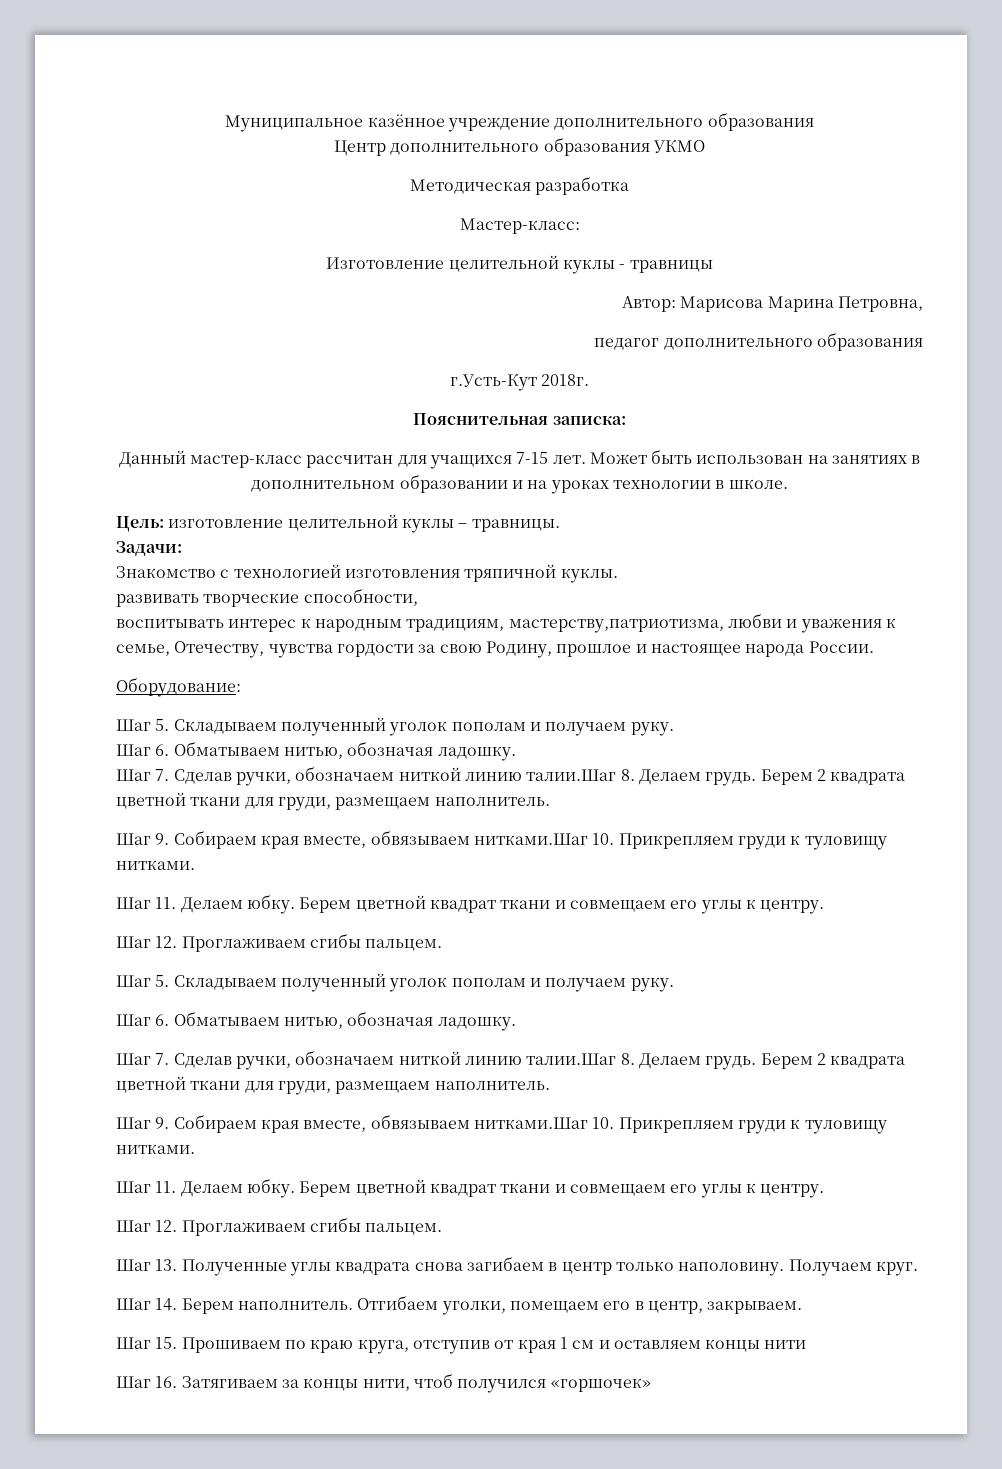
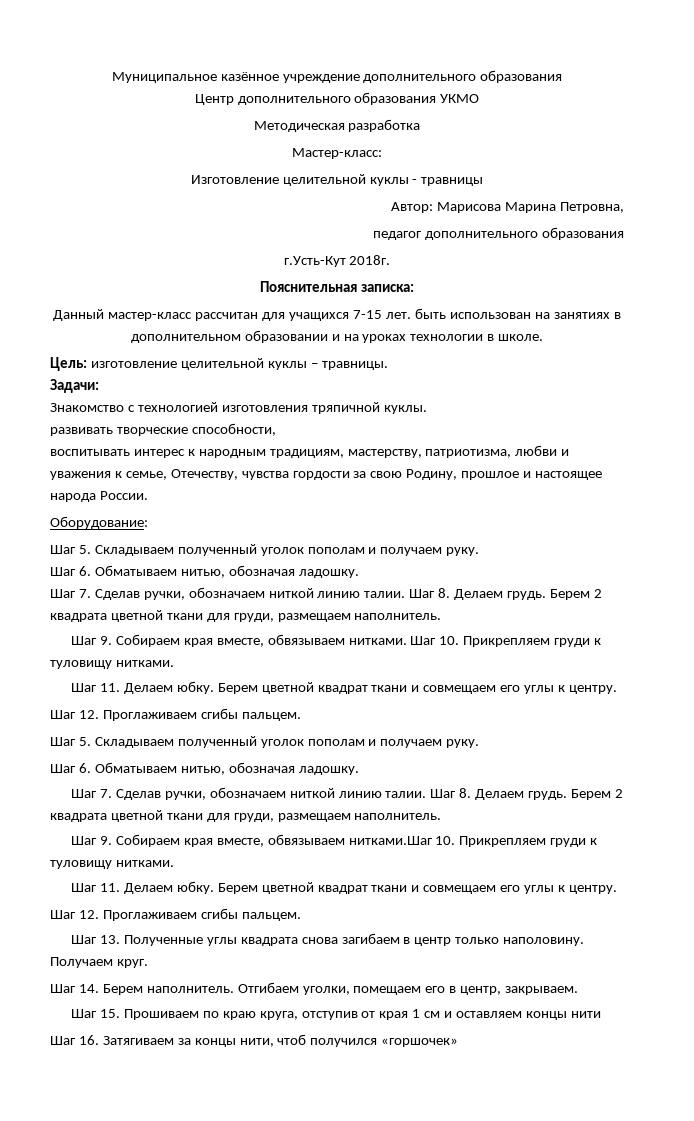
[589,452,647,464] Может -> (411, 315) none
[508,619,724,633] мастерству,патриотизма, -> [347,449,512,458] мастерству, патриотизма,
[526,769,617,781] талии.Шаг -> [364,589,436,598] талии. Шаг
[473,833,588,845] нитками.Шаг -> [348,636,437,645] нитками. Шаг
[526,1053,617,1065] талии.Шаг -> [385,789,457,798] талии. Шаг

